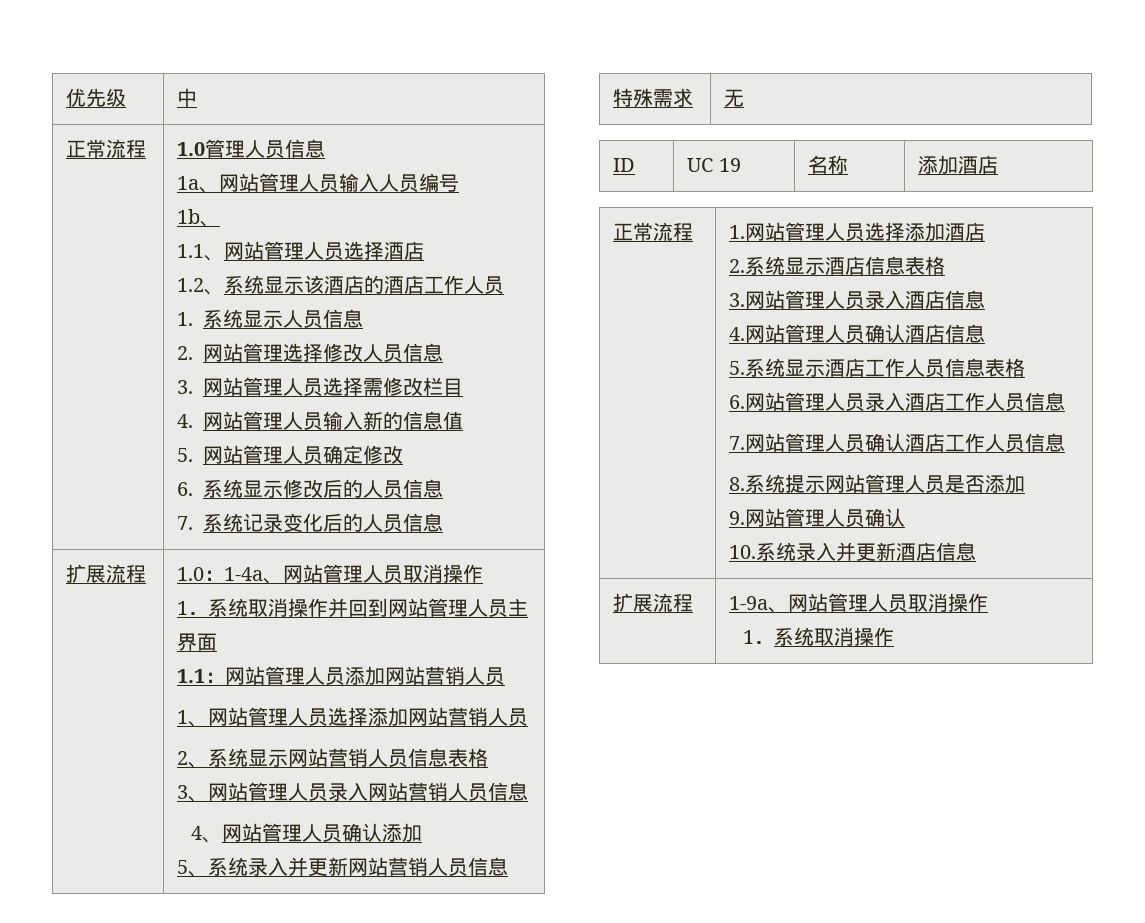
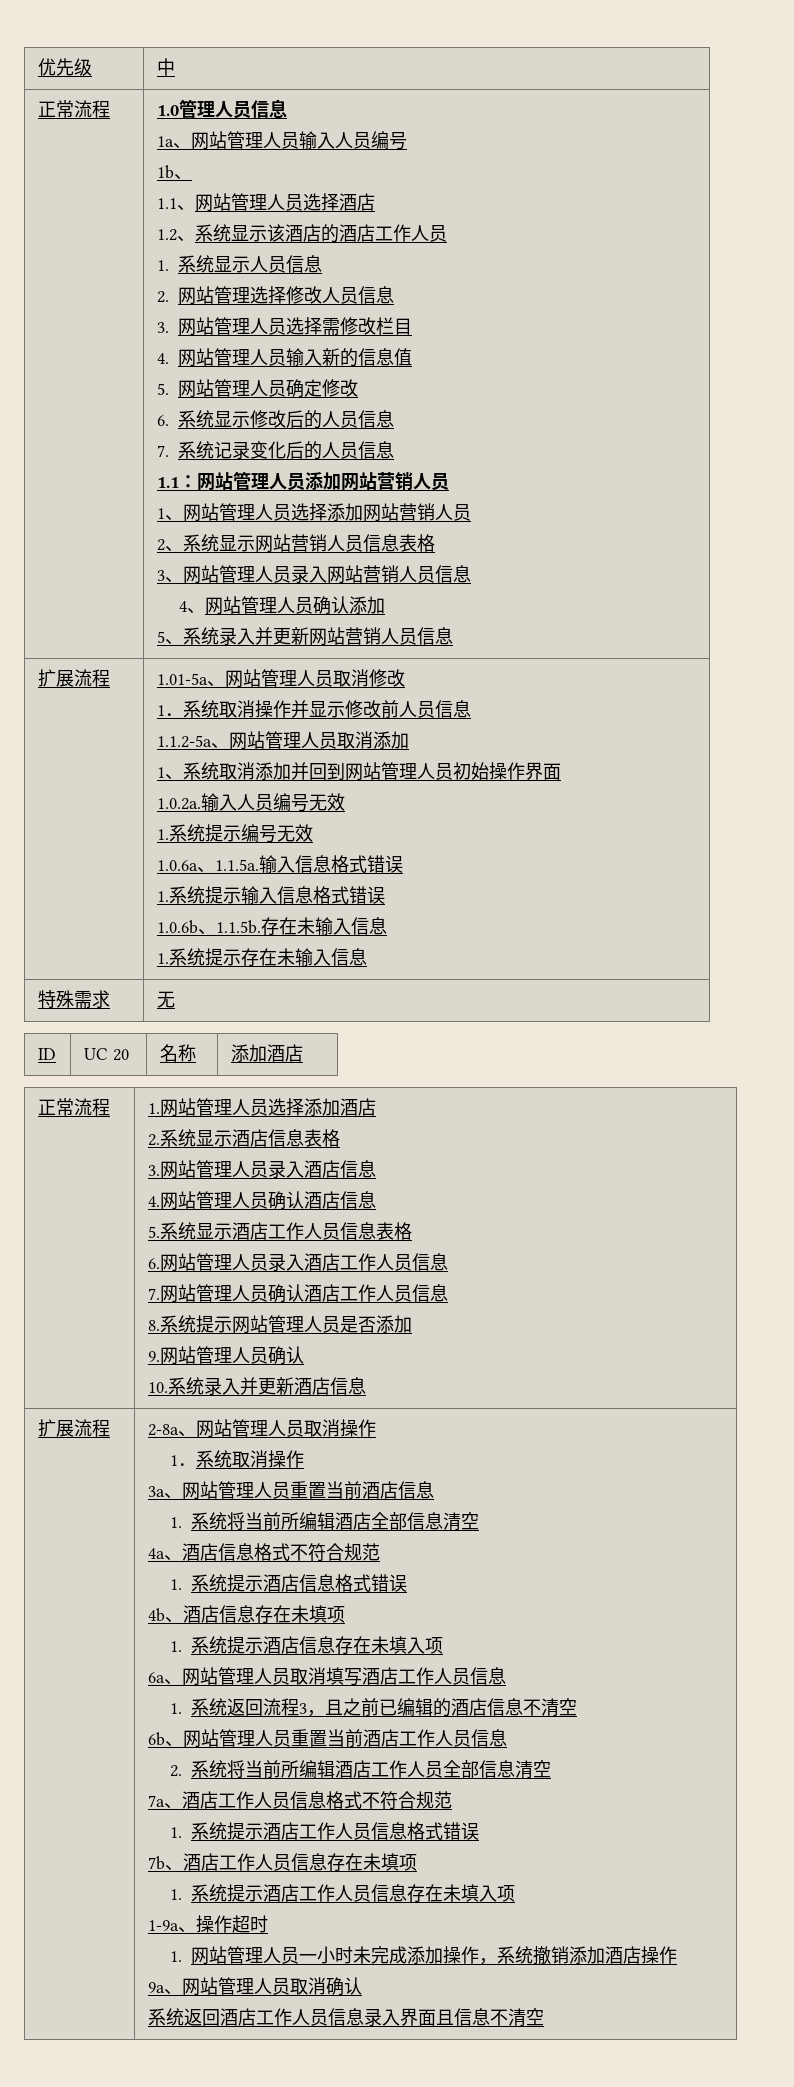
[66,564,147,583] [177,564,484,584] [177,598,529,618] [177,633,218,651] // 扩展流程 | 1.0：1-4a、网站管理人员取消操作 // 1．系统取消操作并回到网站管理人员主界面 -> (394, 450) none
(509, 866) none -> [37,669,110,687] [156,669,405,688] [156,700,471,718] [156,731,409,750] [156,762,561,781] [156,793,345,812] [156,824,313,843] [156,855,403,874] [156,886,385,905] [156,917,387,936] [156,948,367,967] // 扩展流程 | 1.01-5a、网站管理人员取消修改 // 1．系统取消操作并显示修改前人员信息 // 1.1.2-5a、网站管理人员取消添加 // 1、系统取消添加并回到网站管理人员初始操作界面 // 1.0.2a.输入人员编号无效 // 1.系统提示编号无效 // 1.0.6a、1.1.5a.输入信息格式错误 // 1.系统提示输入信息格式错误 // 1.0.6b、1.1.5b.存在未输入信息 // 1.系统提示存在未输入信息
[718,158,741,172] 19 -> [112,1049,129,1061] 20
[729,596,769,610] 1-9a -> [147,1424,179,1436] 2-8a
(895, 636) none -> [147,1481,434,1500] [169,1512,479,1531] [147,1543,380,1562] [169,1574,407,1592] [147,1605,345,1623] [169,1636,443,1654] [147,1667,506,1686] [169,1698,577,1717] [147,1729,507,1748] [169,1760,551,1779] [147,1791,452,1810] [169,1822,479,1840] [147,1853,417,1871] [169,1884,515,1902] [147,1915,268,1933] [169,1946,677,1965] [147,1977,362,1996] [147,2008,544,2027] // 3a、网站管理人员重置当前酒店信息 // 1.系统将当前所编辑酒店全部信息清空 // 4a、酒店信息格式不符合规范 // 1.系统提示酒店信息格式错误 // 4b、酒店信息存在未填项 // 1.系统提示酒店信息存在未填入项 // 6a、网站管理人员取消填写酒店工作人员信息 // 1.系统返回流程3，且之前已编辑的酒店信息不清空 // 6b、网站管理人员重置当前酒店工作人员信息 // 2.系统将当前所编辑酒店工作人员全部信息清空 // 7a、酒店工作人员信息格式不符合规范 // 1.系统提示酒店工作人员信息格式错误 // 7b、酒店工作人员信息存在未填项 // 1.系统提示酒店工作人员信息存在未填入项 // 1-9a、操作超时 // 1.网站管理人员一小时未完成添加操作，系统撤销添加酒店操作 // 9a、网站管理人员取消确认 // 系统返回酒店工作人员信息录入界面且信息不清空

